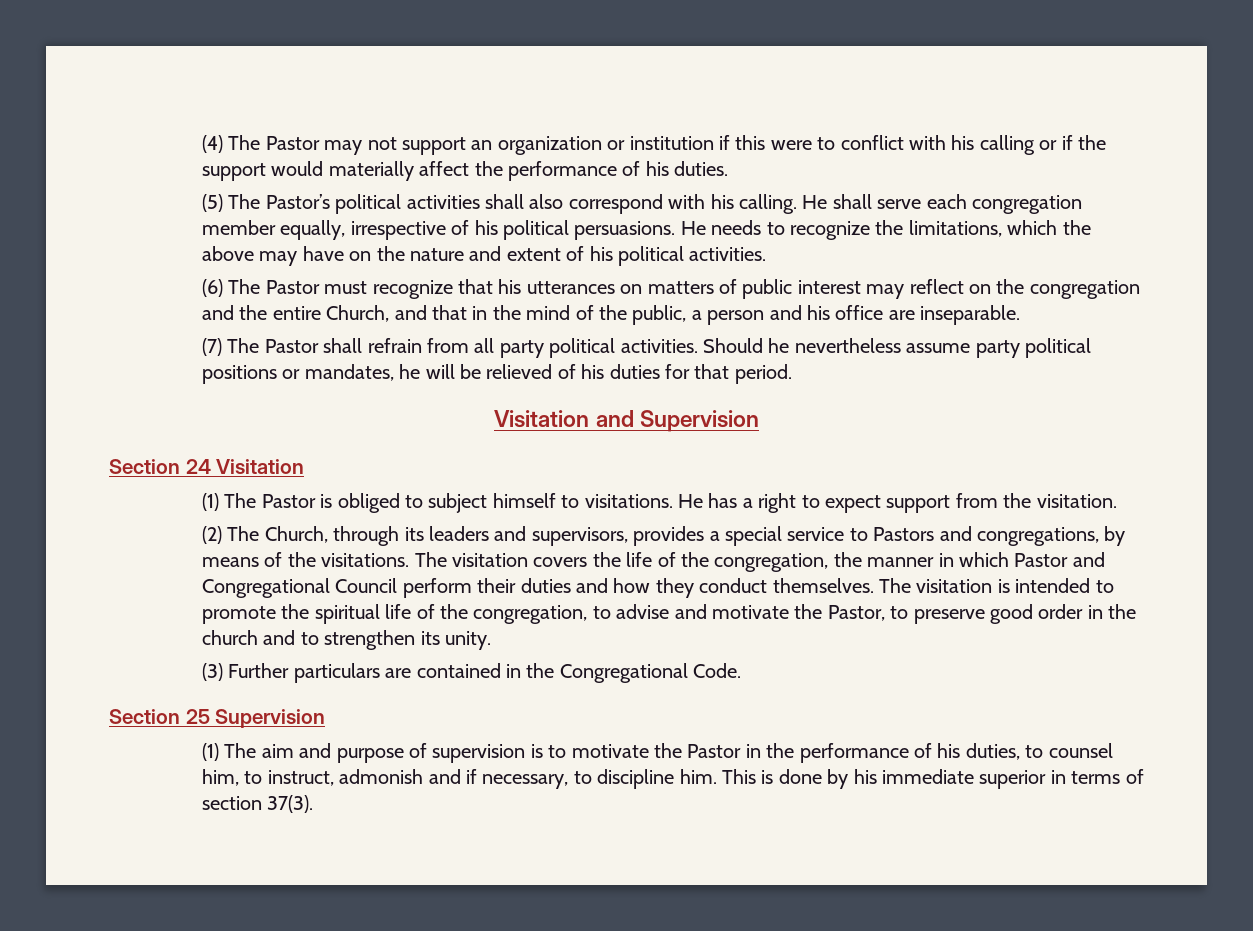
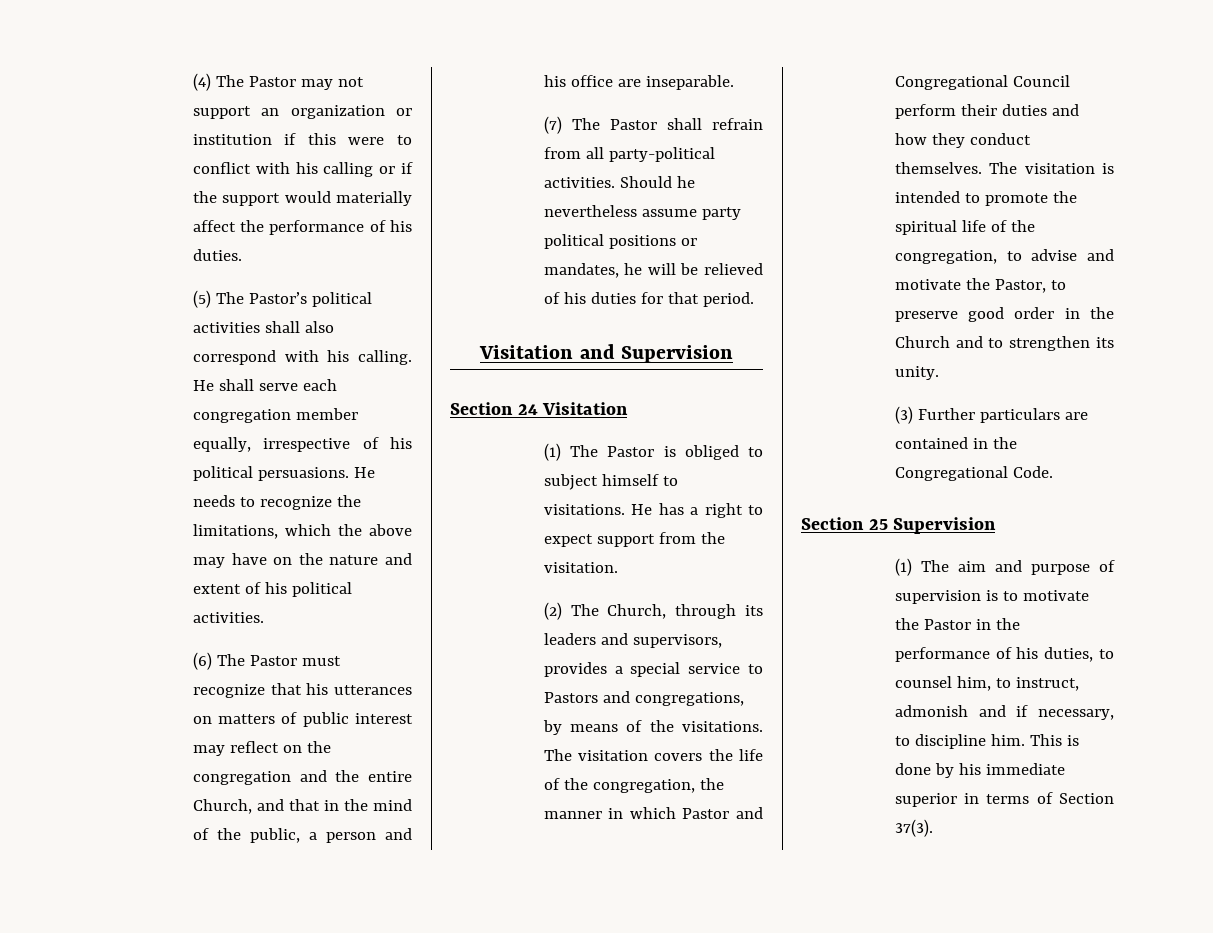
[499,338,616,358] party political -> [608,147,715,162] party-political
[201,630,258,645] church -> [894,336,950,348] Church
[201,796,262,810] section -> [1059,793,1114,804] Section

